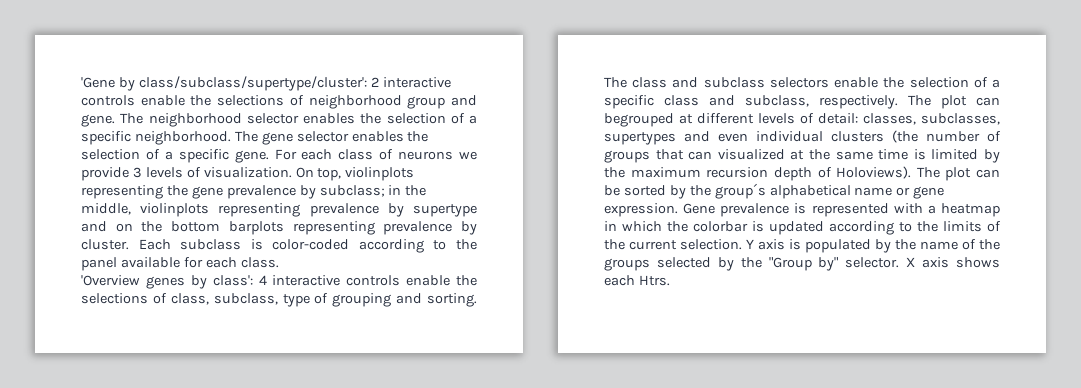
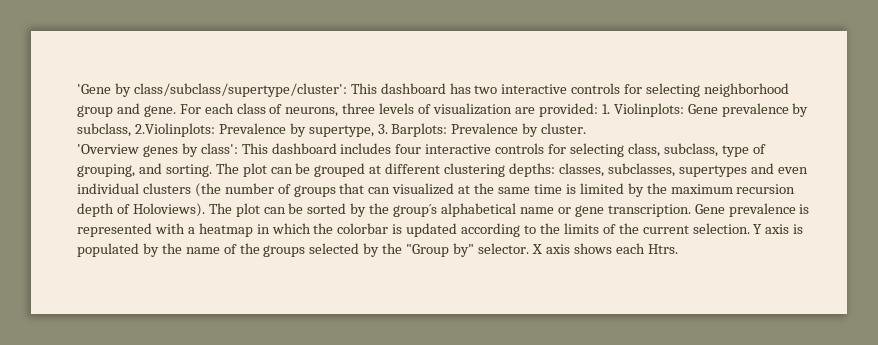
[370,77,451,88] [81,95,477,109] [81,113,477,127] [81,131,429,145] [81,149,477,163] [81,167,415,181] [81,185,427,199] [81,203,477,217] [81,221,477,235] [81,239,477,253] [81,257,279,271] [81,275,477,289] [81,293,167,304] 2 interactive controls enable the selections of neighborhood group and gene. The neighborhood selector enables the selection of a specific neighborhood. The gene selector enables the selection of a specific gene. For each class of neurons we provide 3 levels of visualization. On top, violinplots representing the gene prevalence by subclass; in the middle, violinplots representing prevalence by supertype and on the bottom barplots representing prevalence by cluster. Each subclass is color-coded according to the panel available for each class. // 'Overview genes by class': 4 interactive controls enable the selections of -> [350,83,790,97] [77,103,809,117] [77,123,587,137] [77,143,625,157] This dashboard has two interactive controls for selecting neighborhood group and gene. For each class of neurons, three levels of visualization are provided: 1. Violinplots: Gene prevalence by subclass, 2.Violinplots: Prevalence by supertype, 3. Barplots: Prevalence by cluster. // 'Overview genes by class': This dashboard includes four interactive controls for selecting
[332,293,392,307] grouping -> [77,164,135,177] grouping,
[632,77,1000,88] [604,95,1000,109] [604,113,858,127] class and subclass selectors enable the selection of a specific class and subclass, respectively. The plot can begrouped at different levels of detail: -> [242,163,556,177] plot can be grouped at different clustering depths:
[604,203,678,217] expression. -> [607,204,691,217] transcription.

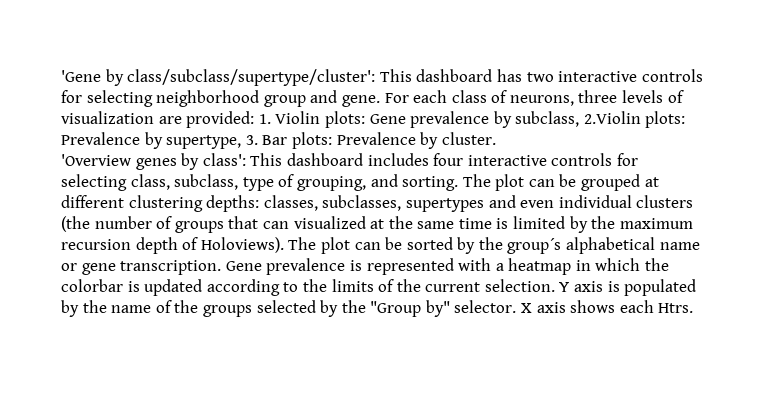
[613,103,684,117] Violinplots: -> [275,111,365,128] Violin plots:
[134,123,215,137] 2.Violinplots: -> [583,111,686,128] 2.Violin plots:
[391,123,448,137] Barplots: -> [262,132,332,149] Bar plots:

